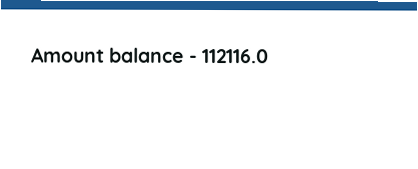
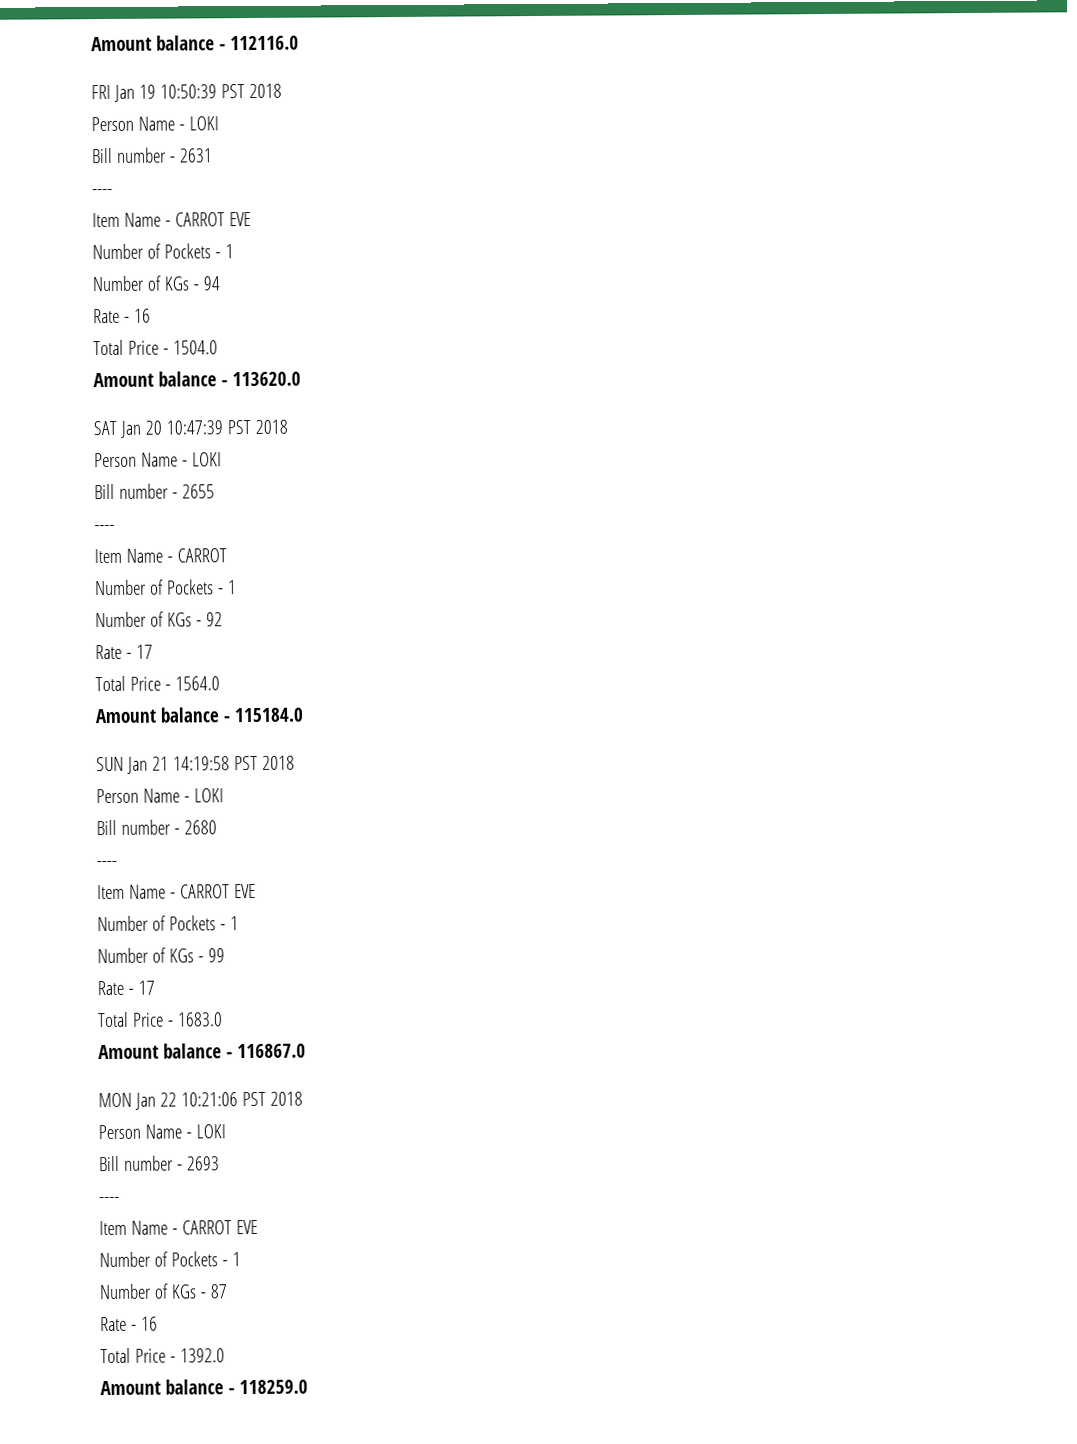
(269, 56) none -> [91,83,282,102] [91,116,219,132] [91,147,213,164] [92,188,113,196] [92,211,251,228] [92,243,234,260] [92,275,220,292] [93,308,151,324] [93,339,218,356] [93,371,301,388] [93,419,288,438] [94,452,222,468] [94,483,215,500] [94,524,115,532] [94,548,227,564] [94,579,237,596] [95,611,223,628] [95,644,153,660] [95,675,220,692] [95,707,303,724] [96,755,295,774] [96,788,224,804] [96,819,217,836] [96,860,118,868] [97,883,256,900] [97,915,239,932] [97,947,225,964] [97,980,155,996] [98,1011,223,1028] [98,1043,306,1060] [98,1091,303,1110] [98,1124,226,1140] [99,1155,220,1172] [99,1196,120,1204] [99,1219,258,1236] [99,1251,241,1268] [99,1283,228,1300] [100,1316,158,1332] [100,1347,225,1364] [100,1379,308,1396] // FRI Jan 19 10:50:39 PST 2018 // Person Name - LOKI // Bill number - 2631 // ---- // Item Name - CARROT EVE // Number of Pockets - 1 // Number of KGs - 94 // Rate - 16 // Total Price - 1504.0 // Amount balance - 113620.0 // SAT Jan 20 10:47:39 PST 2018 // Person Name - LOKI // Bill number - 2655 // ---- // Item Name - CARROT // Number of Pockets - 1 // Number of KGs - 92 // Rate - 17 // Total Price - 1564.0 // Amount balance - 115184.0 // SUN Jan 21 14:19:58 PST 2018 // Person Name - LOKI // Bill number - 2680 // ---- // Item Name - CARROT EVE // Number of Pockets - 1 // Number of KGs - 99 // Rate - 17 // Total Price - 1683.0 // Amount balance - 116867.0 // MON Jan 22 10:21:06 PST 2018 // Person Name - LOKI // Bill number - 2693 // ---- // Item Name - CARROT EVE // Number of Pockets - 1 // Number of KGs - 87 // Rate - 16 // Total Price - 1392.0 // Amount balance - 118259.0

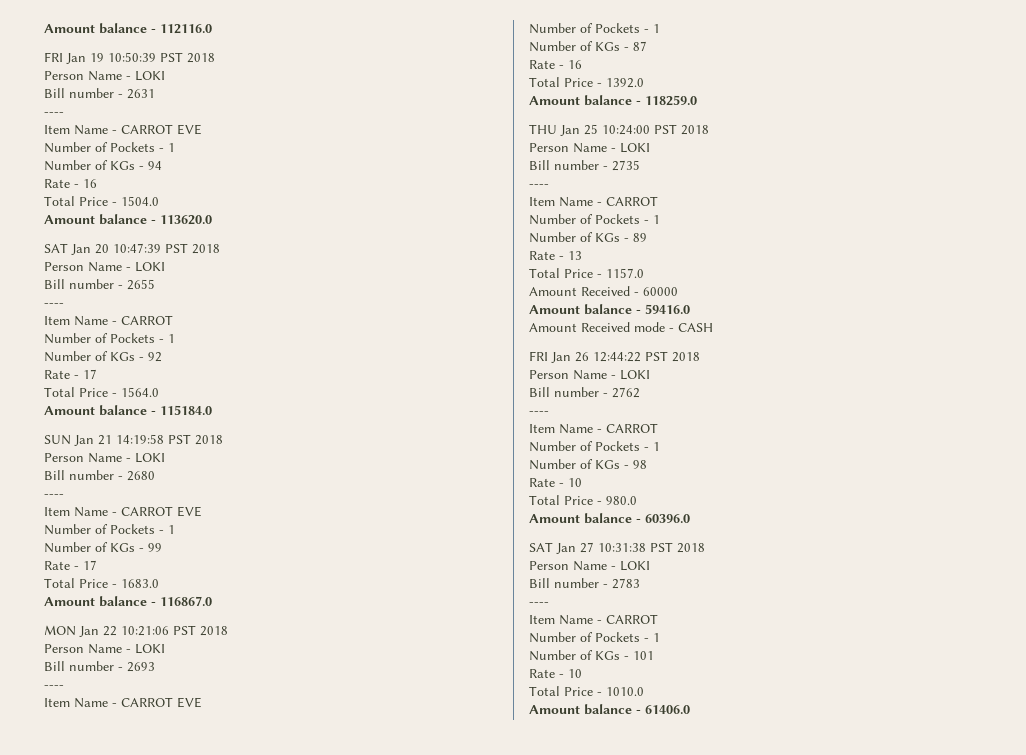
(308, 1387) none -> [529,124,709,136] [529,143,650,153] [529,160,640,171] [529,184,549,188] [529,196,658,207] [529,214,660,225] [529,232,647,243] [529,251,582,260] [529,268,644,278] [529,286,678,296] [529,304,690,315] [529,322,713,332] [529,351,700,363] [529,370,650,380] [529,387,640,398] [529,411,549,415] [529,423,658,434] [529,441,660,452] [529,459,647,470] [529,478,582,487] [529,495,637,505] [529,513,690,524] [529,542,705,554] [529,561,650,571] [529,578,640,589] [529,602,549,606] [529,614,658,625] [529,632,660,643] [529,650,654,661] [529,669,582,678] [529,686,644,696] [529,704,690,715] // THU Jan 25 10:24:00 PST 2018 // Person Name - LOKI // Bill number - 2735 // ---- // Item Name - CARROT // Number of Pockets - 1 // Number of KGs - 89 // Rate - 13 // Total Price - 1157.0 // Amount Received - 60000 // Amount balance - 59416.0 // Amount Received mode - CASH // FRI Jan 26 12:44:22 PST 2018 // Person Name - LOKI // Bill number - 2762 // ---- // Item Name - CARROT // Number of Pockets - 1 // Number of KGs - 98 // Rate - 10 // Total Price - 980.0 // Amount balance - 60396.0 // SAT Jan 27 10:31:38 PST 2018 // Person Name - LOKI // Bill number - 2783 // ---- // Item Name - CARROT // Number of Pockets - 1 // Number of KGs - 101 // Rate - 10 // Total Price - 1010.0 // Amount balance - 61406.0

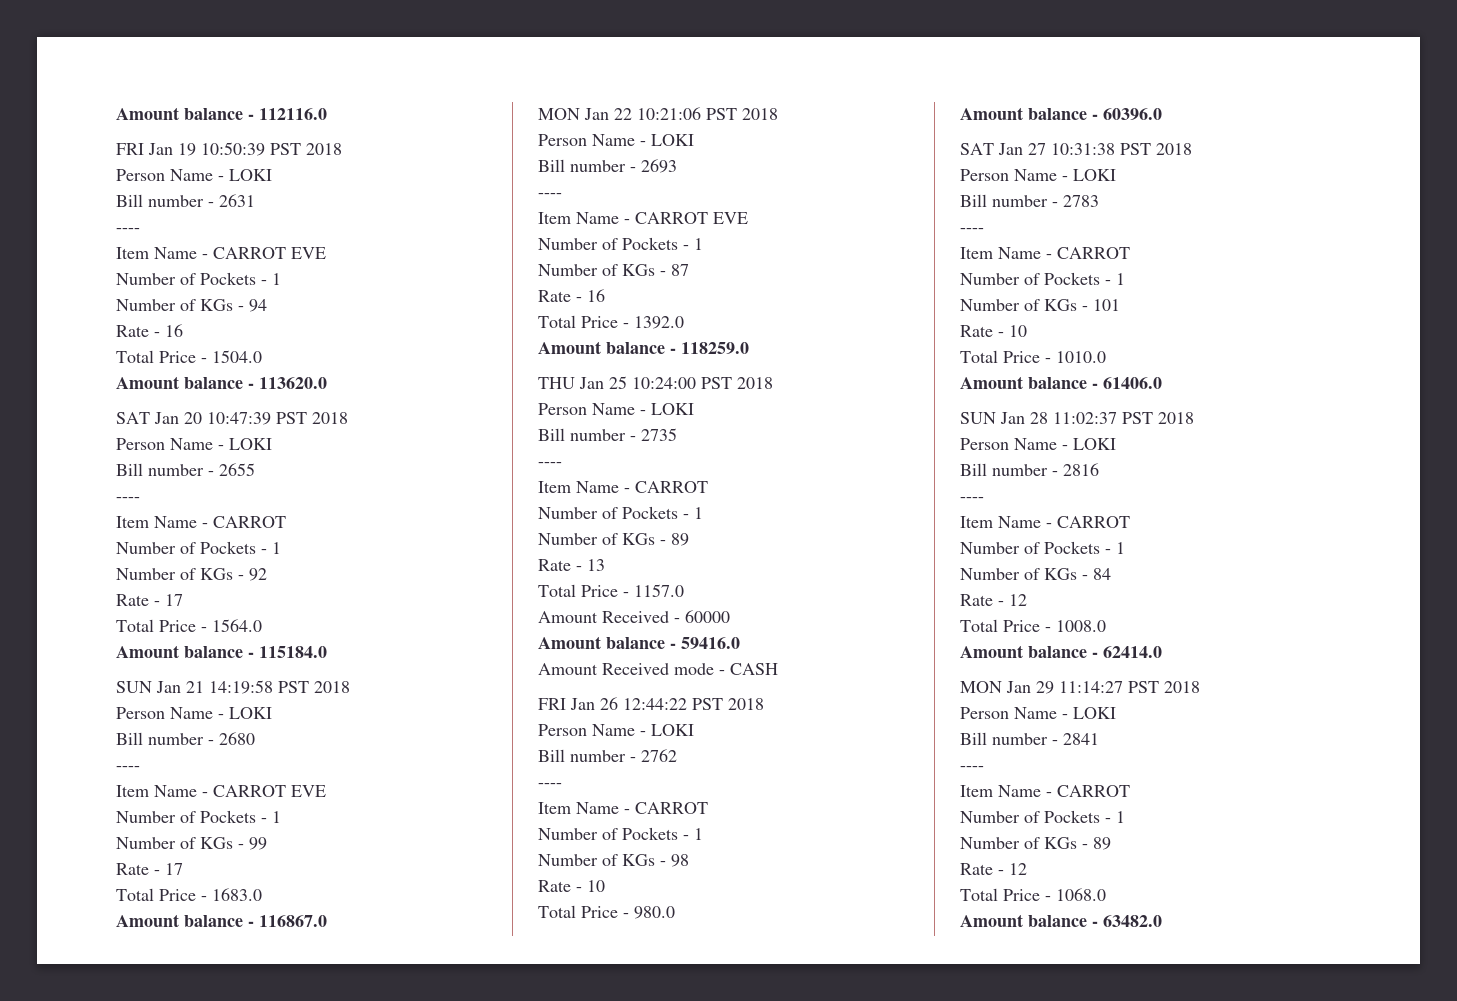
(690, 709) none -> [960,412,1194,424] [960,438,1116,450] [960,463,1099,476] [960,497,984,502] [960,516,1130,528] [960,541,1125,554] [960,568,1111,580] [960,594,1027,606] [960,619,1106,632] [960,645,1162,658] [960,681,1200,694] [960,707,1116,719] [960,732,1099,745] [960,766,984,771] [960,785,1130,797] [960,810,1125,823] [960,837,1111,850] [960,863,1027,875] [960,888,1106,901] [960,914,1162,927] // SUN Jan 28 11:02:37 PST 2018 // Person Name - LOKI // Bill number - 2816 // ---- // Item Name - CARROT // Number of Pockets - 1 // Number of KGs - 84 // Rate - 12 // Total Price - 1008.0 // Amount balance - 62414.0 // MON Jan 29 11:14:27 PST 2018 // Person Name - LOKI // Bill number - 2841 // ---- // Item Name - CARROT // Number of Pockets - 1 // Number of KGs - 89 // Rate - 12 // Total Price - 1068.0 // Amount balance - 63482.0

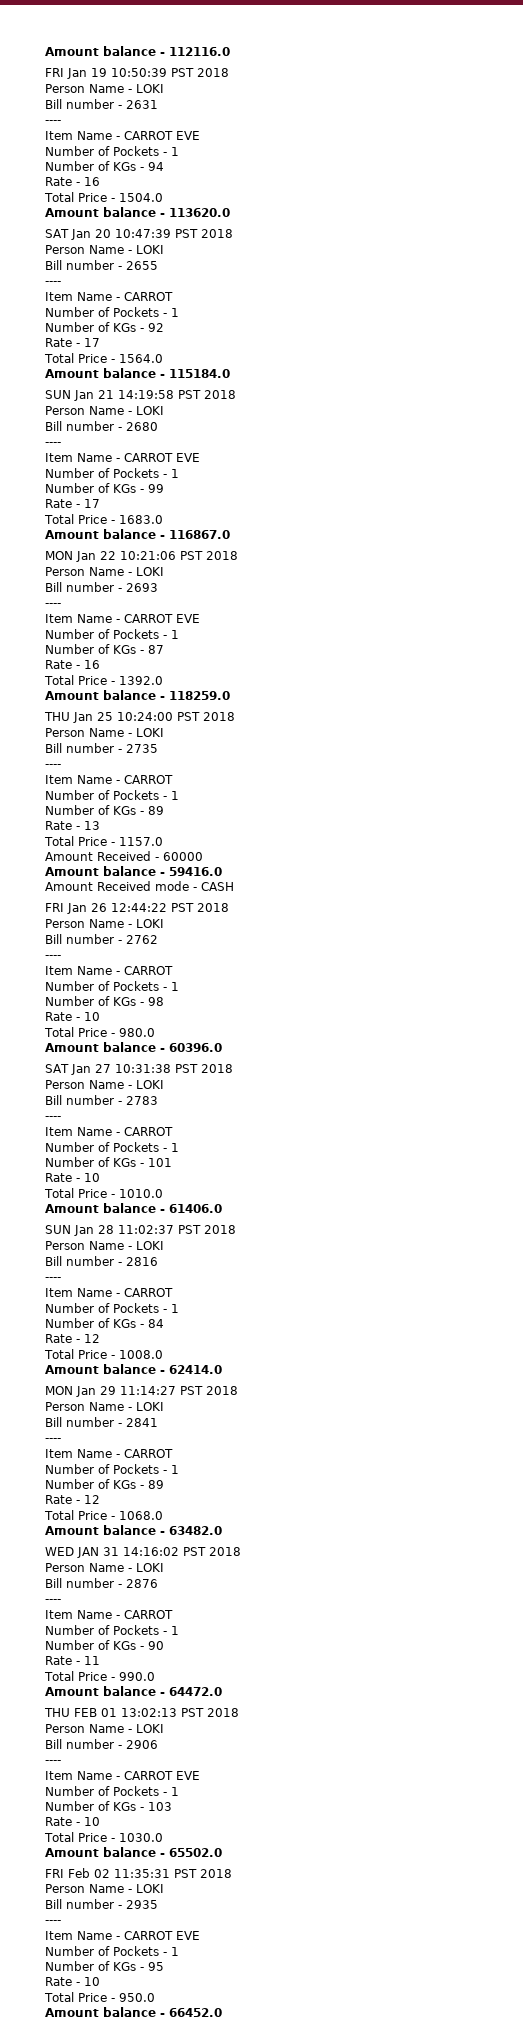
(1162, 921) none -> [45,1547,241,1558] [45,1563,164,1572] [45,1578,158,1588] [45,1599,61,1603] [45,1610,173,1619] [45,1625,179,1635] [45,1640,164,1650] [45,1656,100,1665] [44,1671,155,1681] [45,1686,222,1696] [44,1708,239,1717] [45,1724,164,1733] [45,1739,158,1749] [45,1760,61,1764] [45,1771,200,1780] [45,1786,179,1796] [45,1801,172,1811] [45,1817,100,1826] [44,1832,163,1842] [45,1847,222,1857] [45,1868,232,1878] [45,1884,164,1893] [45,1899,158,1909] [45,1920,61,1924] [45,1931,200,1940] [45,1946,179,1956] [45,1961,164,1971] [45,1977,100,1986] [44,1992,155,2002] [45,2007,222,2017] // WED JAN 31 14:16:02 PST 2018 // Person Name - LOKI // Bill number - 2876 // ---- // Item Name - CARROT // Number of Pockets - 1 // Number of KGs - 90 // Rate - 11 // Total Price - 990.0 // Amount balance - 64472.0 // THU FEB 01 13:02:13 PST 2018 // Person Name - LOKI // Bill number - 2906 // ---- // Item Name - CARROT EVE // Number of Pockets - 1 // Number of KGs - 103 // Rate - 10 // Total Price - 1030.0 // Amount balance - 65502.0 // FRI Feb 02 11:35:31 PST 2018 // Person Name - LOKI // Bill number - 2935 // ---- // Item Name - CARROT EVE // Number of Pockets - 1 // Number of KGs - 95 // Rate - 10 // Total Price - 950.0 // Amount balance - 66452.0

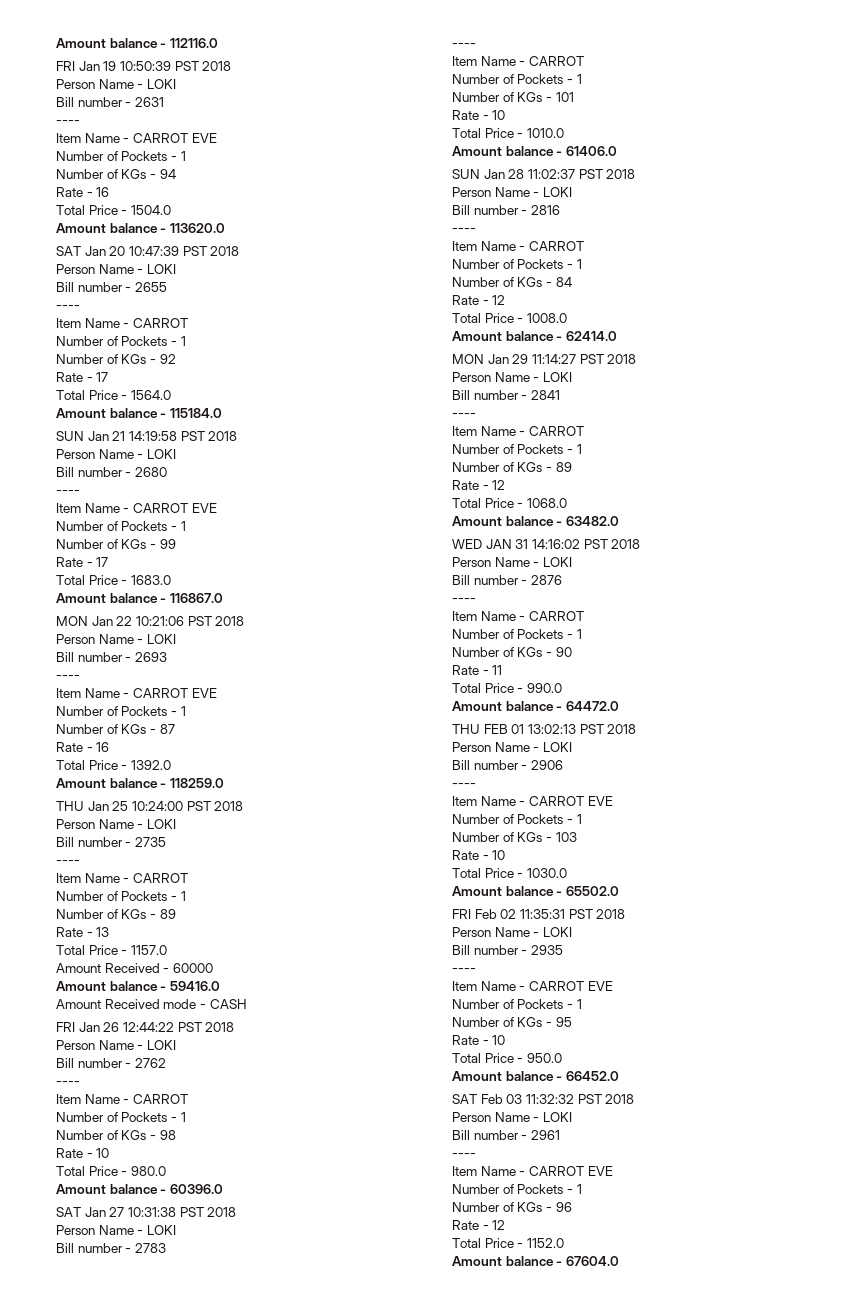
(222, 2012) none -> [452,1094,635,1104] [452,1112,572,1122] [452,1130,560,1140] [452,1153,476,1158] [452,1166,613,1176] [452,1184,582,1194] [452,1202,572,1212] [452,1220,506,1230] [452,1238,564,1248] [452,1256,619,1266] // SAT Feb 03 11:32:32 PST 2018 // Person Name - LOKI // Bill number - 2961 // ---- // Item Name - CARROT EVE // Number of Pockets - 1 // Number of KGs - 96 // Rate - 12 // Total Price - 1152.0 // Amount balance - 67604.0

